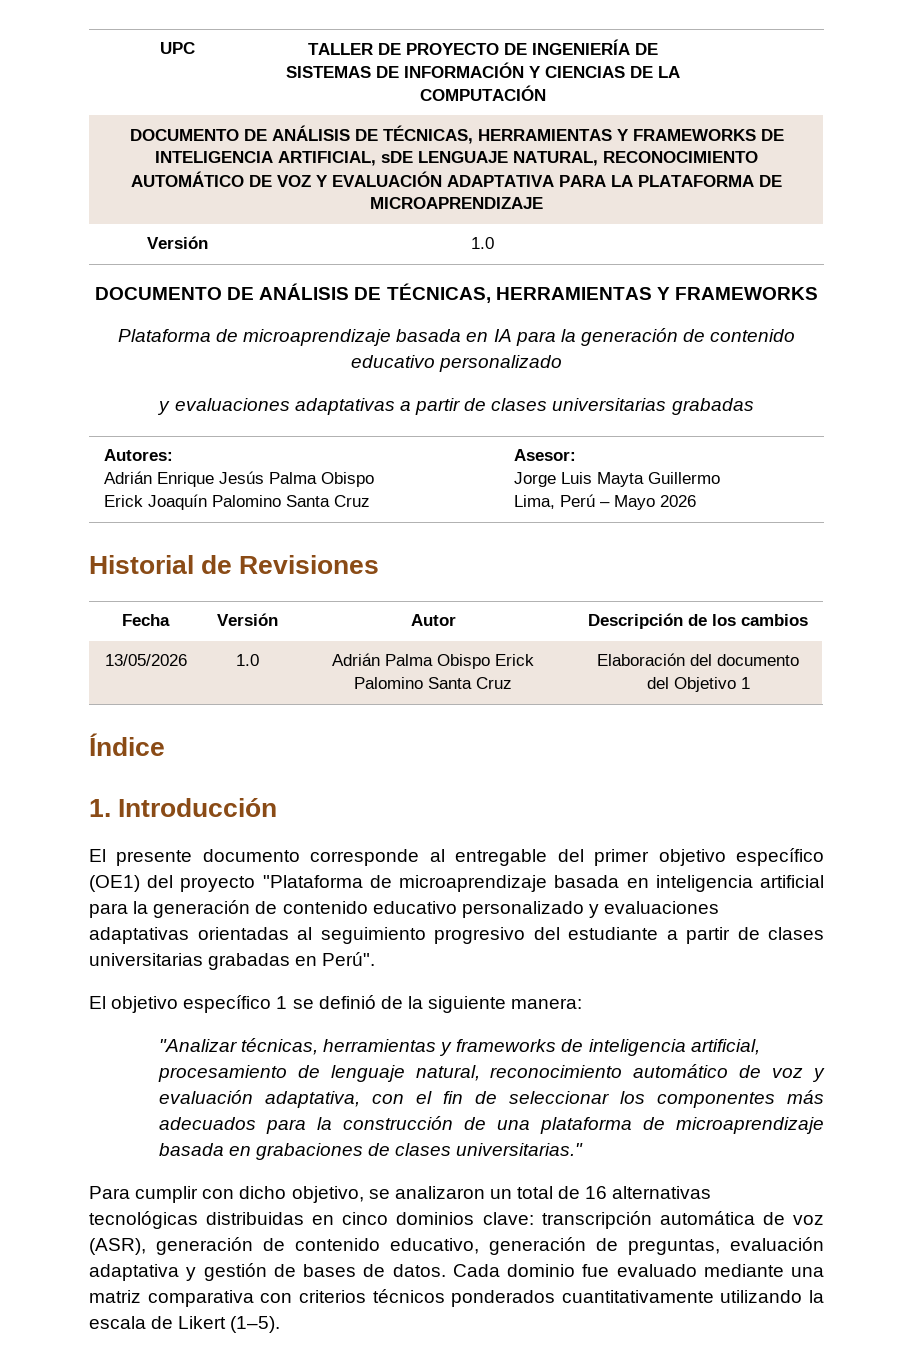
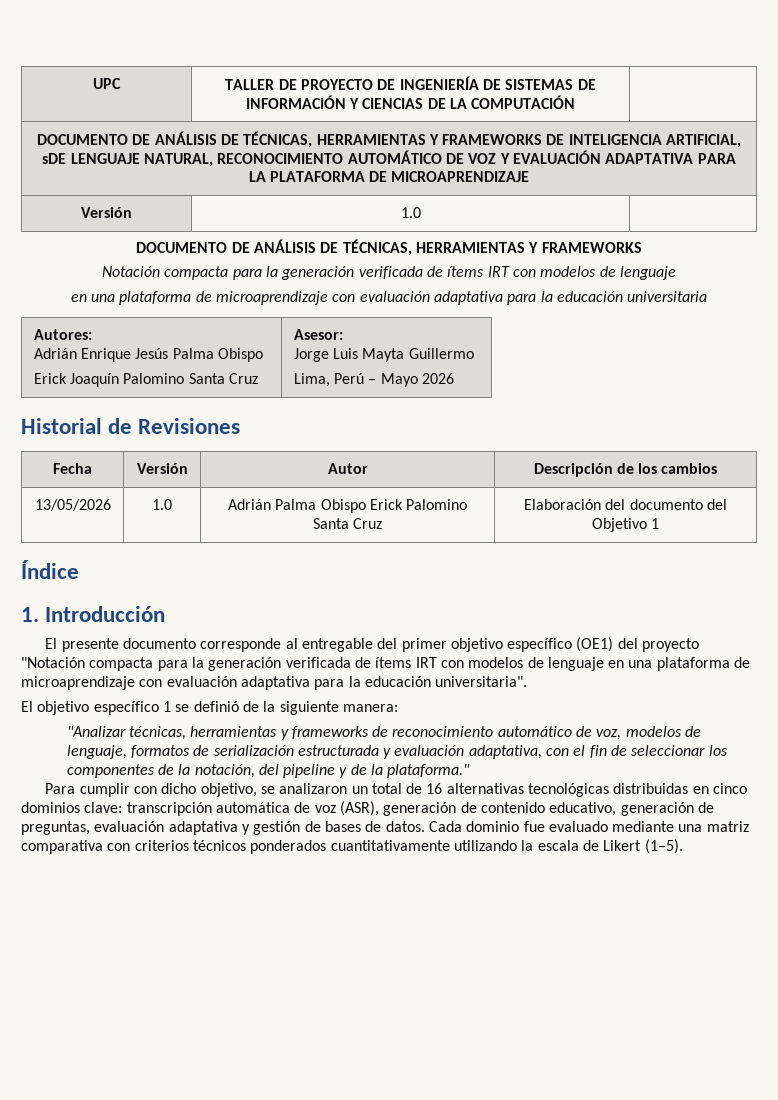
[117,328,796,346] [350,355,563,372] [157,398,754,415] Plataforma de microaprendizaje basada en IA para la generación de contenido educativo personalizado // y evaluaciones adaptativas a partir de clases universitarias grabadas -> [102,266,676,280] [70,291,708,305] Notación compacta para la generación verificada de ítems IRT con modelos de lenguaje // en una plataforma de microaprendizaje con evaluación adaptativa para la educación universitaria
[262,875,824,892] [89,900,720,918] [89,927,824,944] [89,952,376,970] "Plataforma de microaprendizaje basada en inteligencia artificial para la generación de contenido educativo personalizado y evaluaciones adaptativas orientadas al seguimiento progresivo del estudiante a partir de clases universitarias grabadas en Perú". -> [21,657,751,671] [21,676,528,690] "Notación compacta para la generación verificada de ítems IRT con modelos de lenguaje en una plataforma de microaprendizaje con evaluación adaptativa para la educación universitaria".
[588,1039,760,1056] [157,1064,804,1082] inteligencia artificial, procesamiento de lenguaje natural, reconocimiento automático de voz -> [392,726,702,740] [66,745,379,759] reconocimiento automático de voz, modelos de lenguaje, formatos de serialización estructurada
[787,1090,824,1104] [158,1116,825,1134] [158,1143,584,1160] más adecuados para la construcción de una plataforma de microaprendizaje basada en grabaciones de clases universitarias." -> [157,764,471,778] de la notación, del pipeline y de la plataforma."

